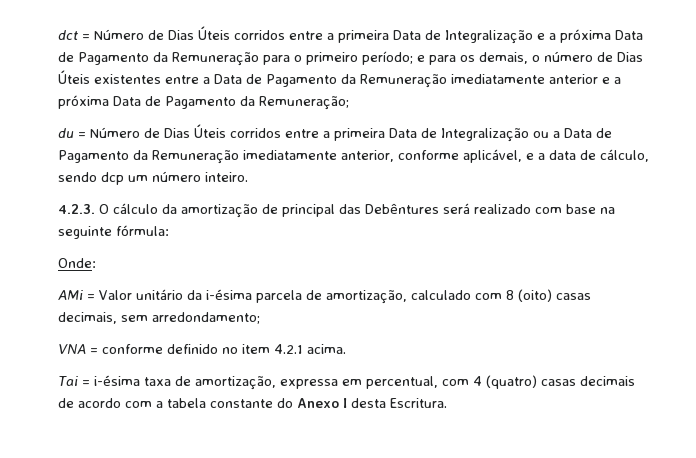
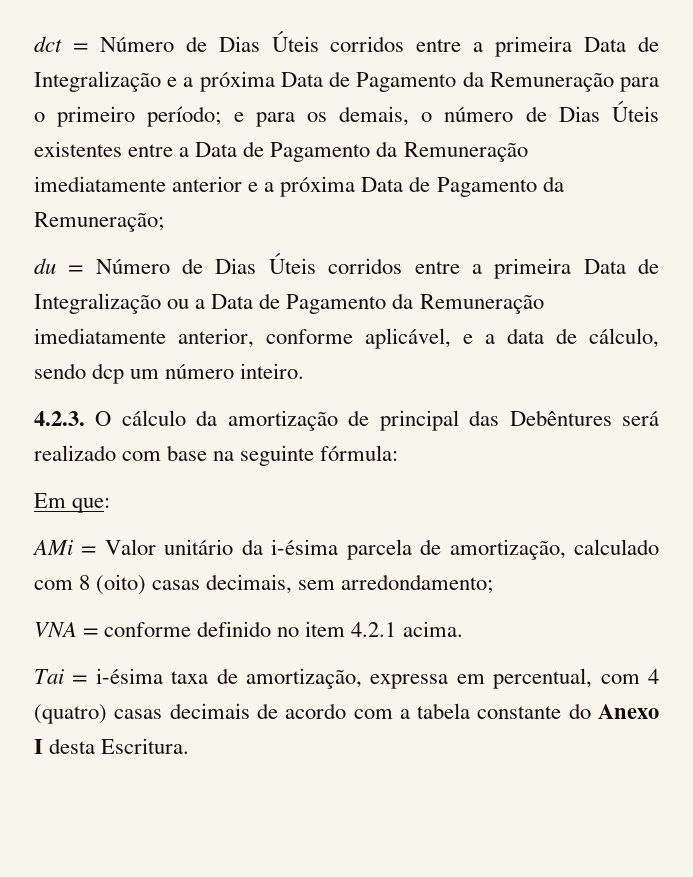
[58,258,96,268] Onde: -> [34,493,111,513] Em que:

